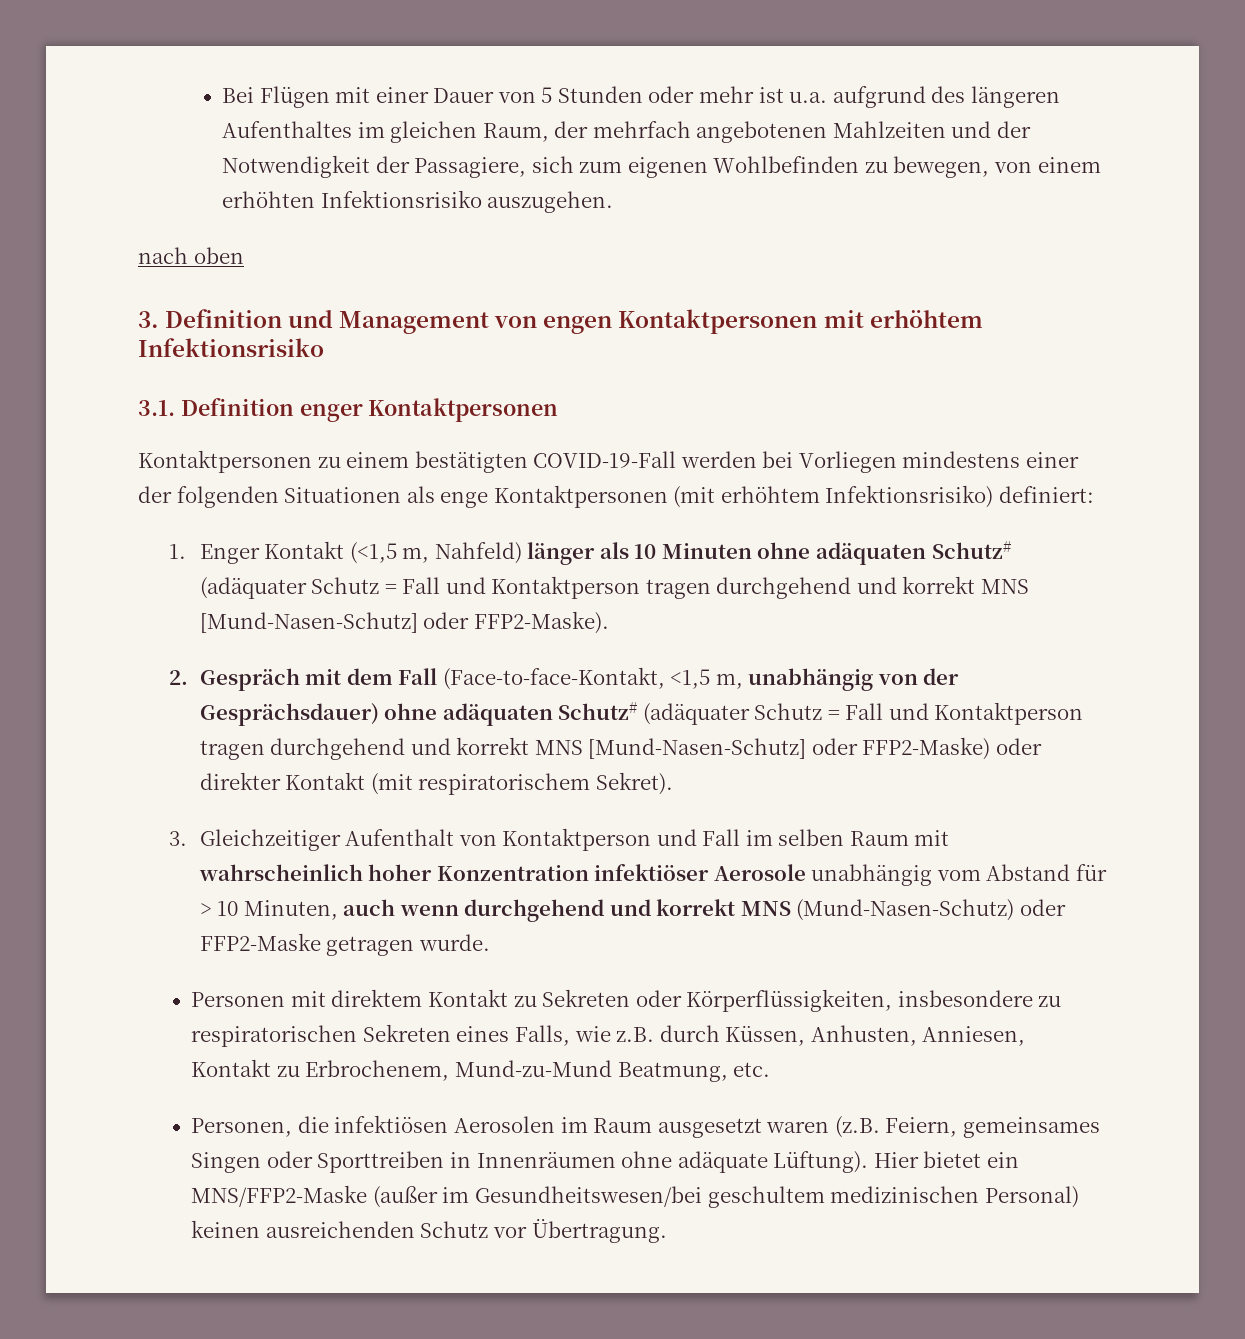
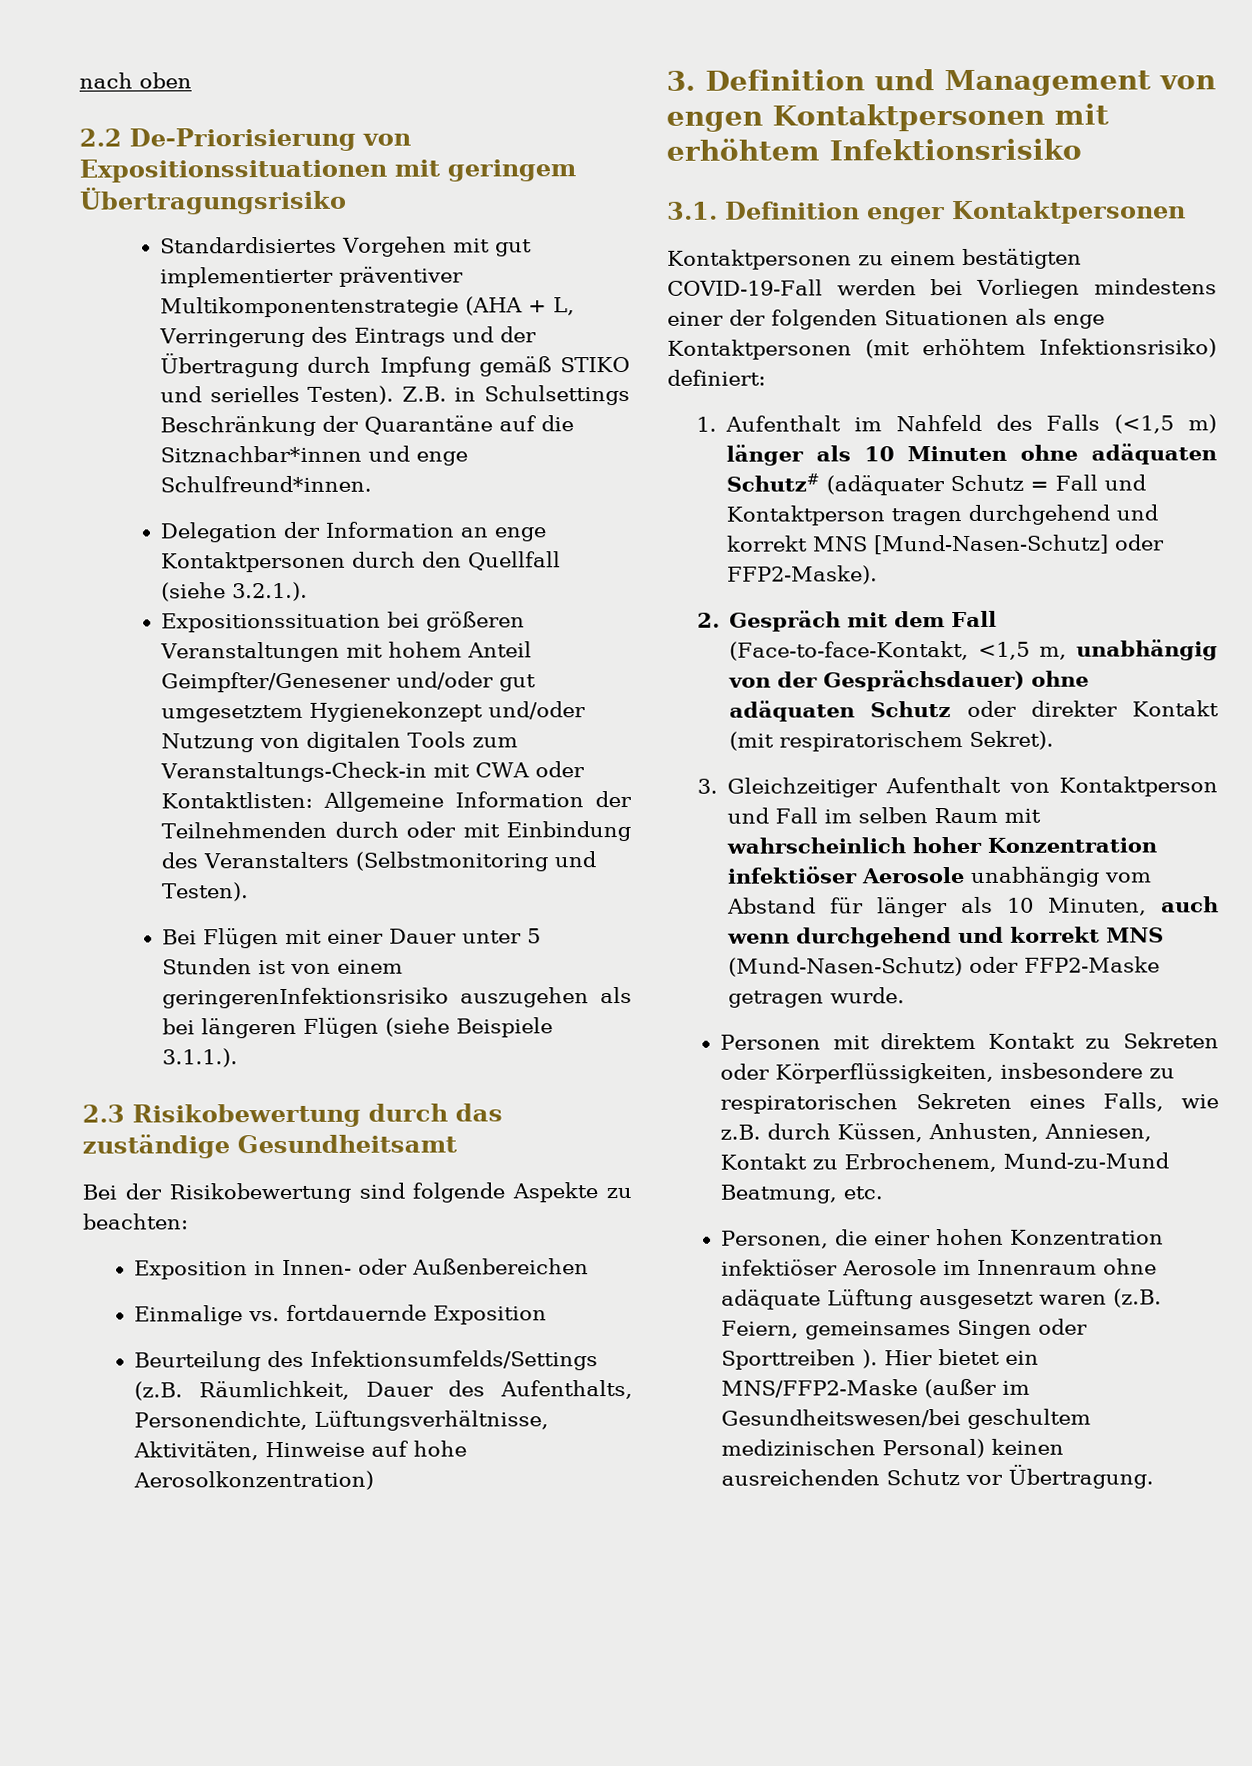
(222, 95) none -> [79,72,192,89] [79,127,411,152] [79,158,576,183] [79,186,347,215] [160,236,533,257] [160,266,465,288] [160,296,576,318] [159,326,538,348] [160,352,630,378] [160,384,630,406] [160,415,575,437] [160,445,469,466] [160,475,373,493] [160,521,547,543] [161,551,562,573] [161,581,309,602] [161,611,526,633] [160,641,533,663] [161,671,537,693] [161,701,587,723] [161,731,519,753] [160,761,586,783] [161,790,632,812] [161,820,631,842] [161,851,597,872] [161,882,250,902] nach oben // 2.2 De-Priorisierung von Expositionssituationen mit geringem Übertragungsrisiko // Standardisiertes Vorgehen mit gut implementierter präventiver Multikomponentenstrategie (AHA + L, Verringerung des Eintrags und der Übertragung durch Impfung gemäß STIKO und serielles Testen). Z.B. in Schulsettings Beschränkung der Quarantäne auf die Sitznachbar*innen und enge Schulfreund*innen. // Delegation der Information an enge Kontaktpersonen durch den Quellfall (siehe 3.2.1.). // Expositionssituation bei größeren Veranstaltungen mit hohem Anteil Geimpfter/Genesener und/oder gut umgesetztem Hygienekonzept und/oder Nutzung von digitalen Tools zum Veranstaltungs-Check-in mit CWA oder Kontaktlisten: Allgemeine Information der Teilnehmenden durch oder mit Einbindung des Veranstalters (Selbstmonitoring und Testen). //
[497,91,536,103] von -> [462,930,523,944] unter
[648,86,1060,108] [222,121,1032,143] [222,155,1101,178] [222,190,614,213] [138,247,244,264] oder mehr ist u.a. aufgrund des längeren Aufenthaltes im gleichen Raum, der mehrfach angebotenen Mahlzeiten und der Notwendigkeit der Passagiere, sich zum eigenen Wohlbefinden zu bewegen, von einem erhöhten Infektionsrisiko auszugehen. // nach oben -> [258,959,404,975] [162,986,632,1009] [162,1017,554,1039] [162,1048,239,1068] [82,1103,503,1128] [82,1134,457,1159] [82,1182,632,1204] [82,1213,189,1230] [134,1258,590,1280] [134,1304,548,1326] [134,1350,599,1372] [134,1379,633,1401] [134,1410,550,1431] [133,1440,468,1461] [133,1470,375,1491] ist von einem geringerenInfektionsrisiko auszugehen als bei längeren Flügen (siehe Beispiele 3.1.1.). // 2.3 Risikobewertung durch das zuständige Gesundheitsamt // Bei der Risikobewertung sind folgende Aspekte zu beachten: // Exposition in Innen- oder Außenbereichen // Einmalige vs. fortdauernde Exposition // Beurteilung des Infektionsumfelds/Settings (z.B. Räumlichkeit, Dauer des Aufenthalts, Personendichte, Lüftungsverhältnisse, Aktivitäten, Hinweise auf hohe Aerosolkonzentration)
[199,541,522,564] Enger Kontakt (<1,5 m, Nahfeld) -> [725,414,1217,434] Aufenthalt im Nahfeld des Falls (<1,5 m)
[558,702,1084,725] [199,737,991,760] Schutz# (adäquater Schutz = Fall und Kontaktperson tragen durchgehend und korrekt MNS [Mund-Nasen-Schutz] oder FFP2-Maske) -> [870,701,952,718] Schutz
[199,903,212,916] > -> [877,896,994,918] länger als
[334,1115,653,1133] infektiösen Aerosolen im Raum -> [874,1228,1165,1246] [721,1258,1158,1276] [721,1289,914,1310] einer hohen Konzentration infektiöser Aerosole im Innenraum ohne adäquate Lüftung
[449,1151,869,1173] in Innenräumen ohne adäquate Lüftung). -> [862,1349,879,1369] ).

